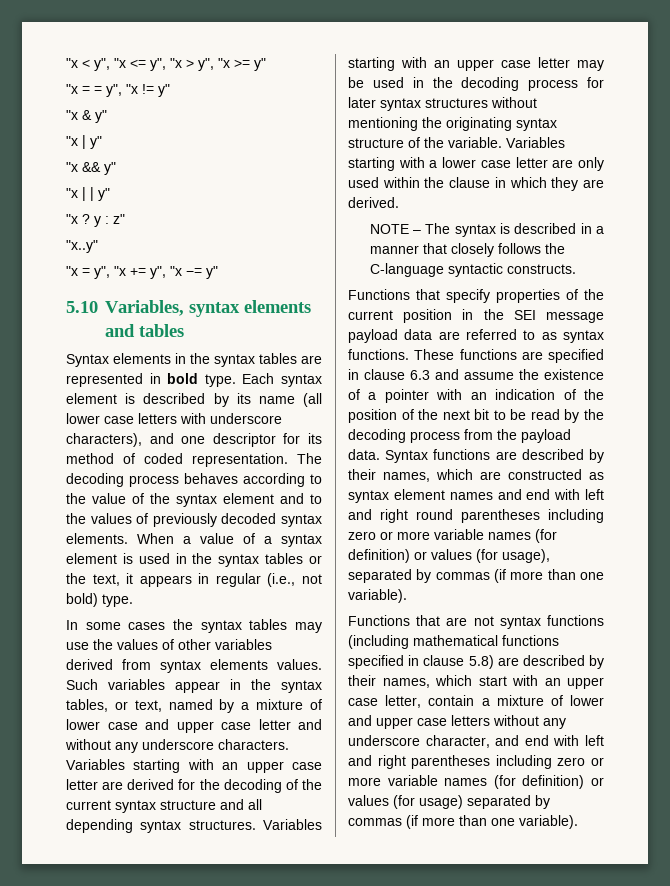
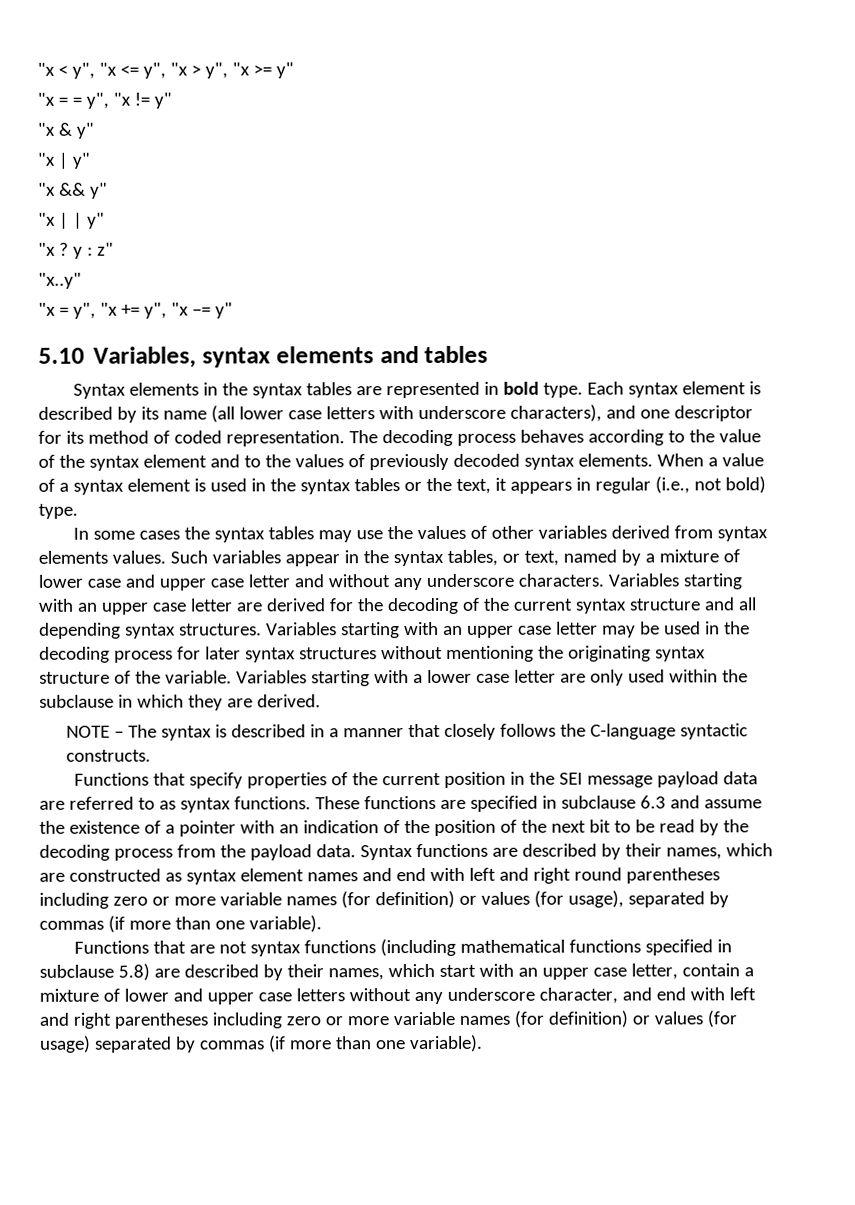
[449,177,491,188] clause -> [39,694,114,708] subclause
[364,369,405,380] clause -> [560,795,636,809] subclause
[423,655,465,666] clause -> [39,964,114,978] subclause

